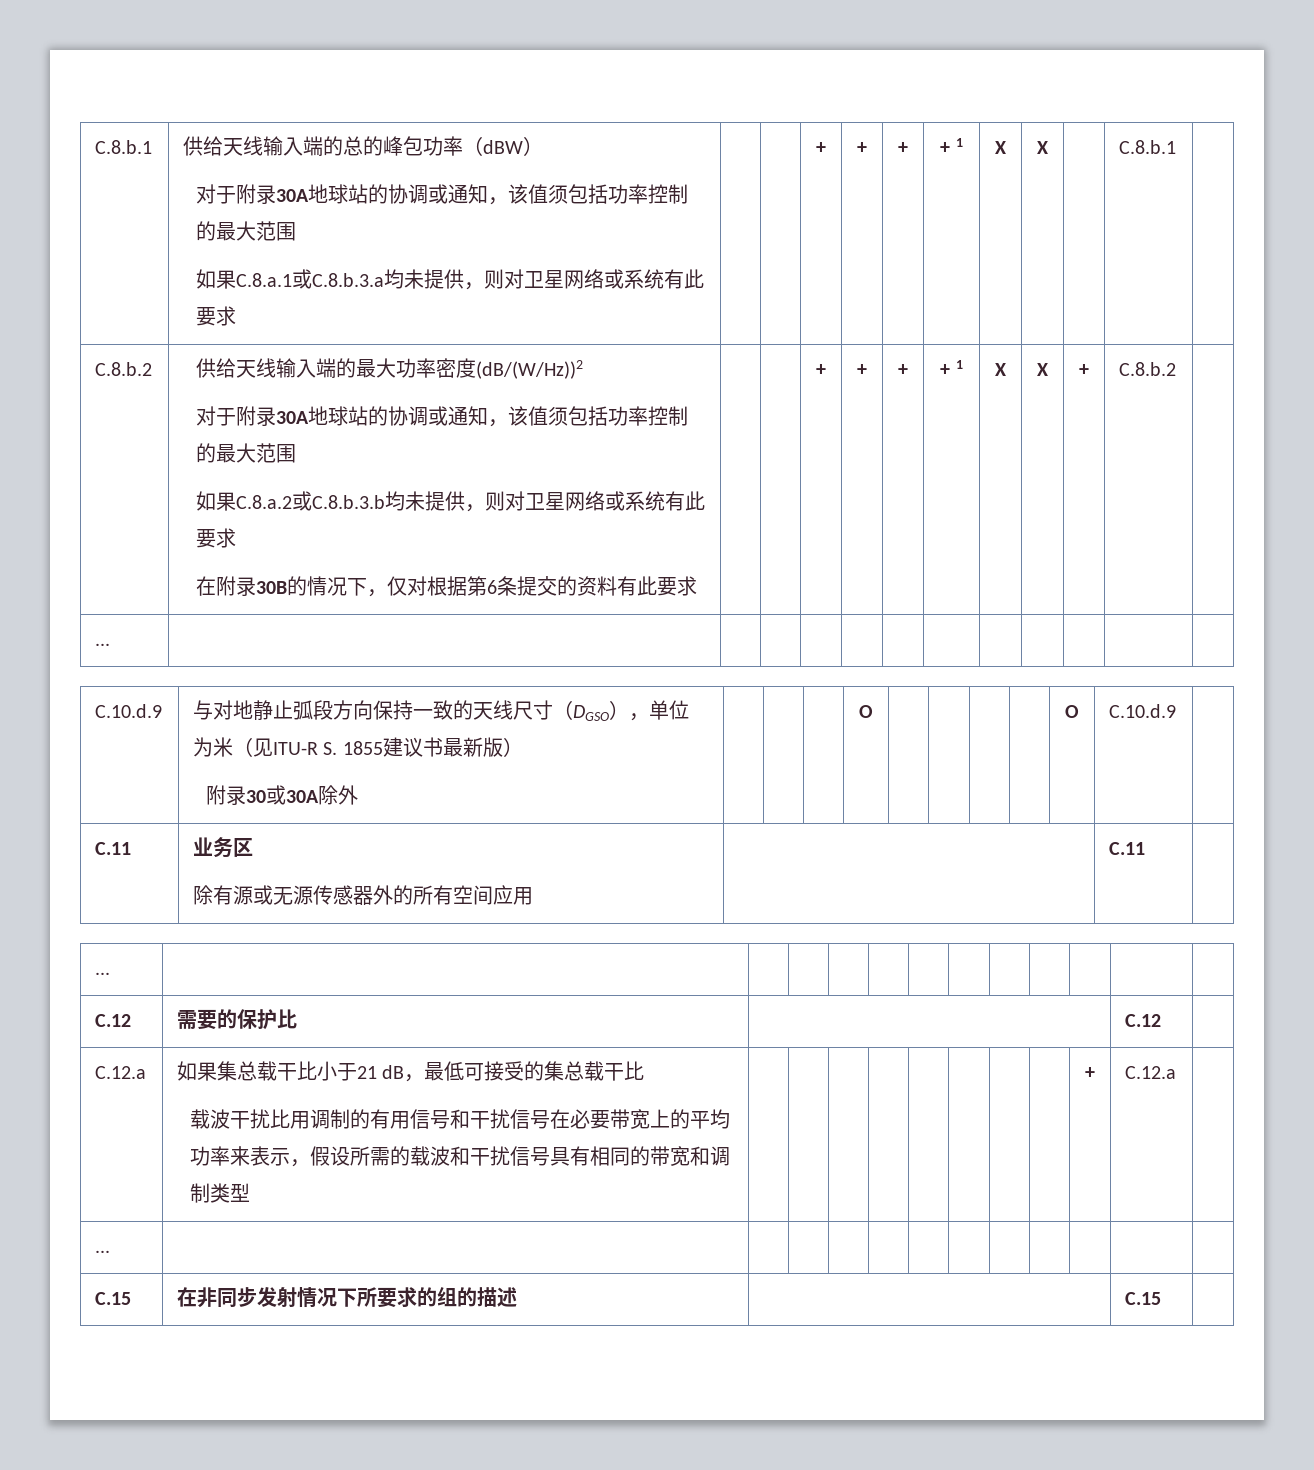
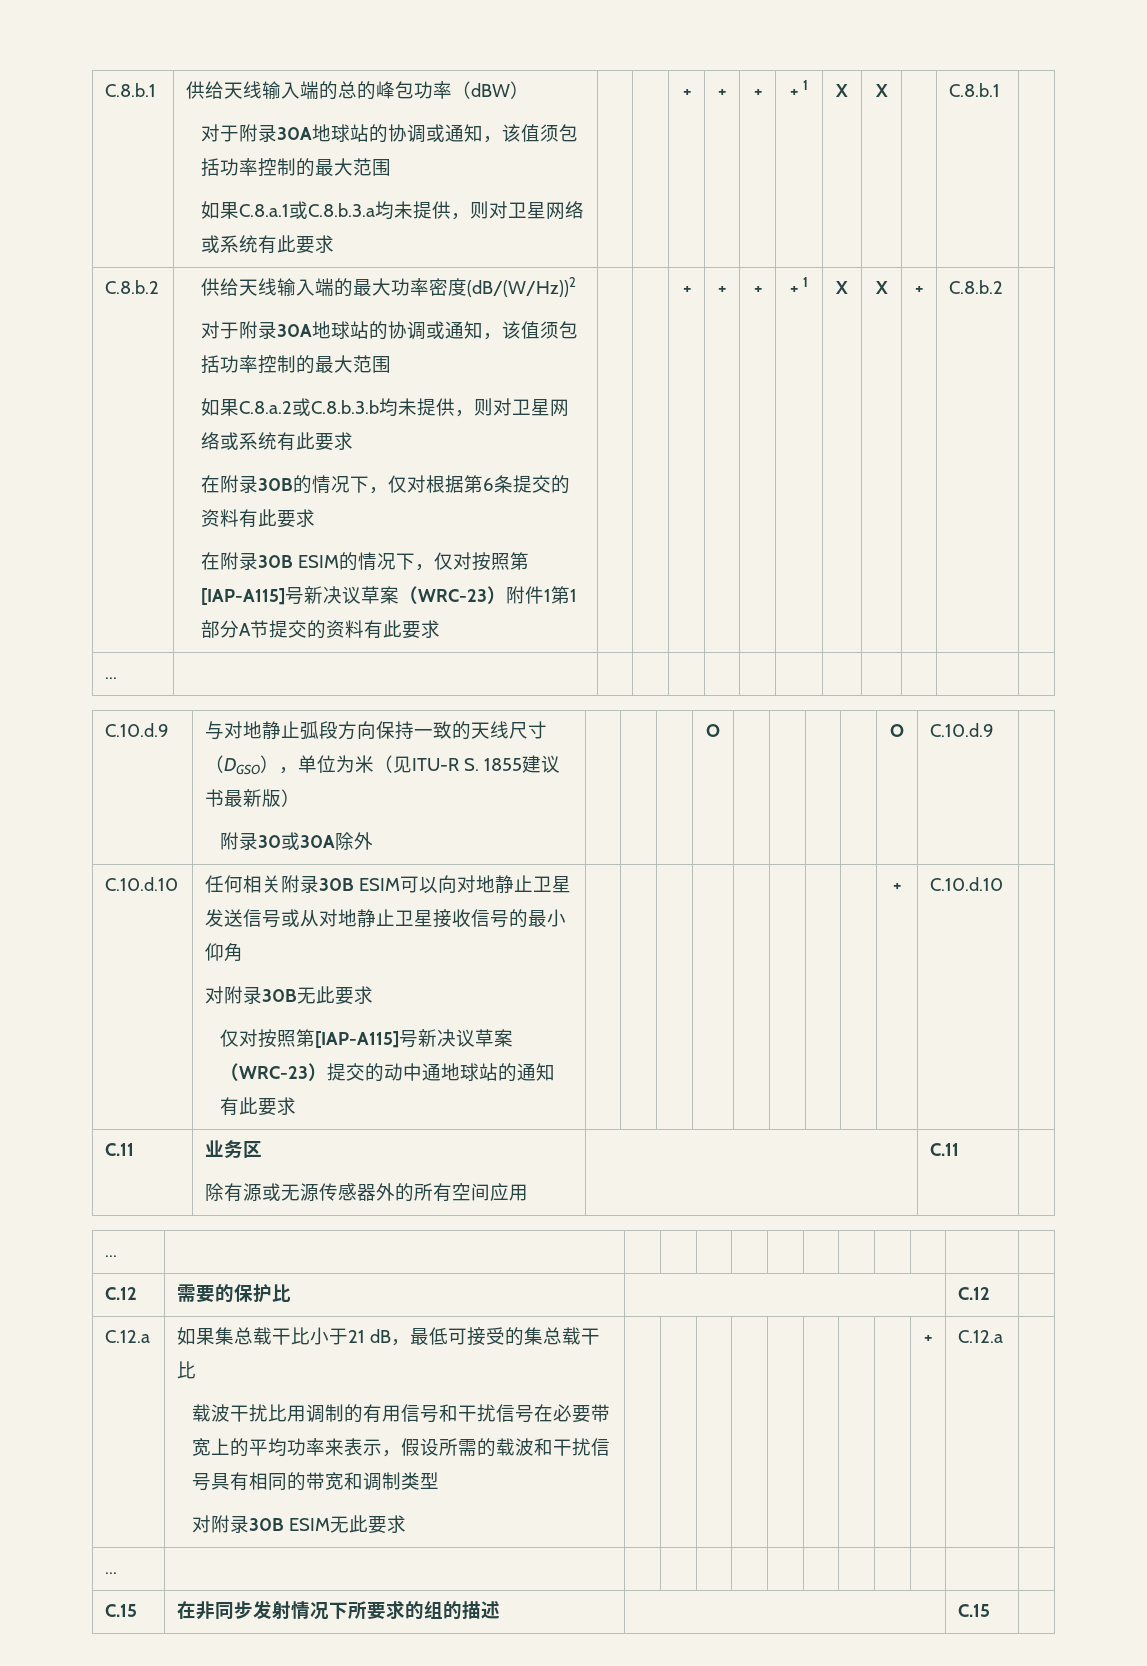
(698, 586) none -> [200,552,529,571] [200,586,577,605] [200,620,440,639] // 在附录30B ESIM的情况下，仅对按照第[IAP-A115]号新决议草案（WRC-23）附件1第1部分A节提交的资料有此要求
(1177, 711) none -> [105,877,179,891] [205,875,572,893] [205,909,567,928] [205,943,244,962] [205,986,374,1005] [219,1029,513,1048] [219,1063,555,1082] [219,1097,296,1116] [893,883,901,891] [930,877,1004,891] // C.10.d.10 | 任何相关附录30B ESIM可以向对地静止卫星发送信号或从对地静止卫星接收信号的最小仰角 // 对附录30B无此要求 // 仅对按照第[IAP-A115]号新决议草案（WRC-23）提交的动中通地球站的通知有此要求 | | | | | | | | | + | C.10.d.10 |
(251, 1192) none -> [191,1515,406,1534] // 对附录30B ESIM无此要求

